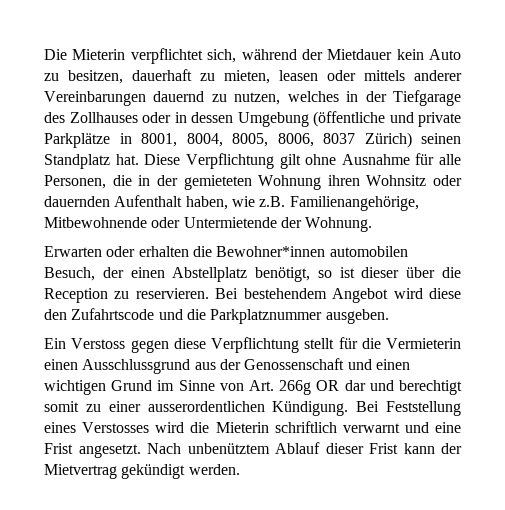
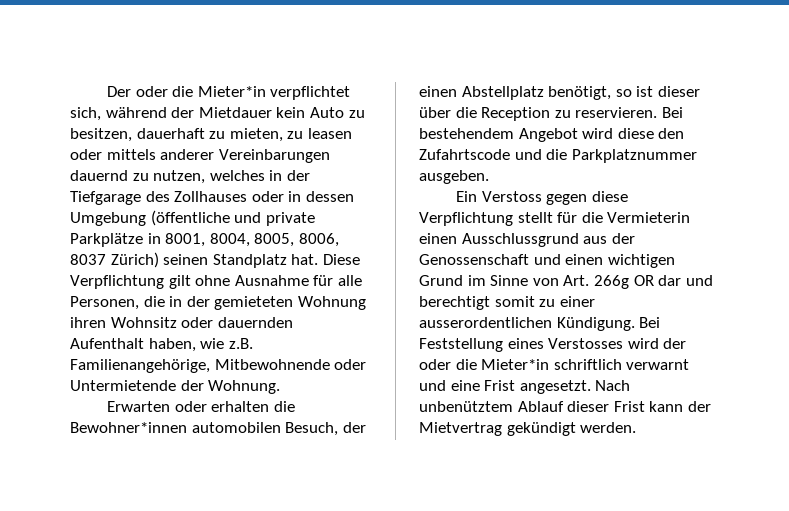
[44,49,126,60] Die Mieterin -> [106,86,266,97] Der oder die Mieter*in
(270, 77) none -> [287,131,304,139] zu
[190,422,269,433] die Mieterin -> [663,338,687,349] [419,359,550,370] der oder die Mieter*in

